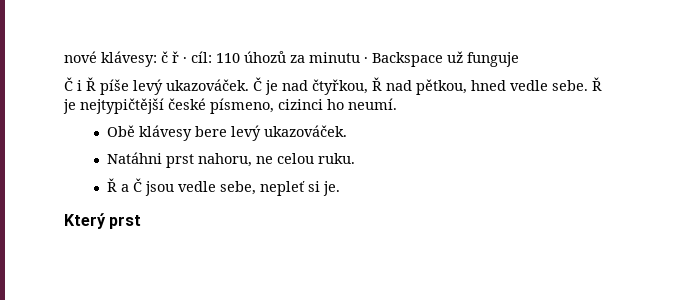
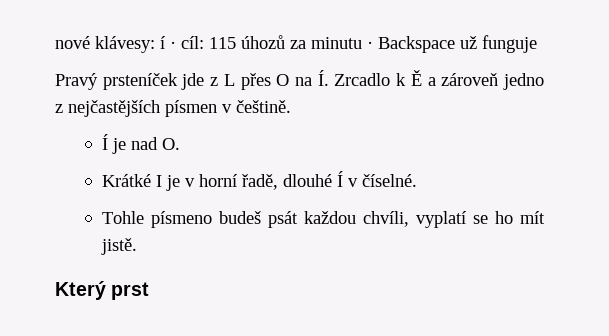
[161,51,179,63] č ř -> [160,36,165,49] í
[216,53,240,63] 110 -> [209,37,236,49] 115
[64,77,602,95] [63,98,397,114] [106,125,347,141] [106,152,355,168] [106,178,340,196] Č i Ř píše levý ukazováček. Č je nad čtyřkou, Ř nad pětkou, hned vedle sebe. Ř je nejtypičtější české písmeno, cizinci ho neumí. // Obě klávesy bere levý ukazováček. // Natáhni prst nahoru, ne celou ruku. // Ř a Č jsou vedle sebe, nepleť si je. -> [55,70,545,90] [55,100,291,117] [101,134,180,154] [101,171,417,191] [101,211,545,228] [100,238,137,255] Pravý prsteníček jde z L přes O na Í. Zrcadlo k Ě a zároveň jedno z nejčastějších písmen v češtině. // Í je nad O. // Krátké I je v horní řadě, dlouhé Í v číselné. // Tohle písmeno budeš psát každou chvíli, vyplatí se ho mít jistě.

